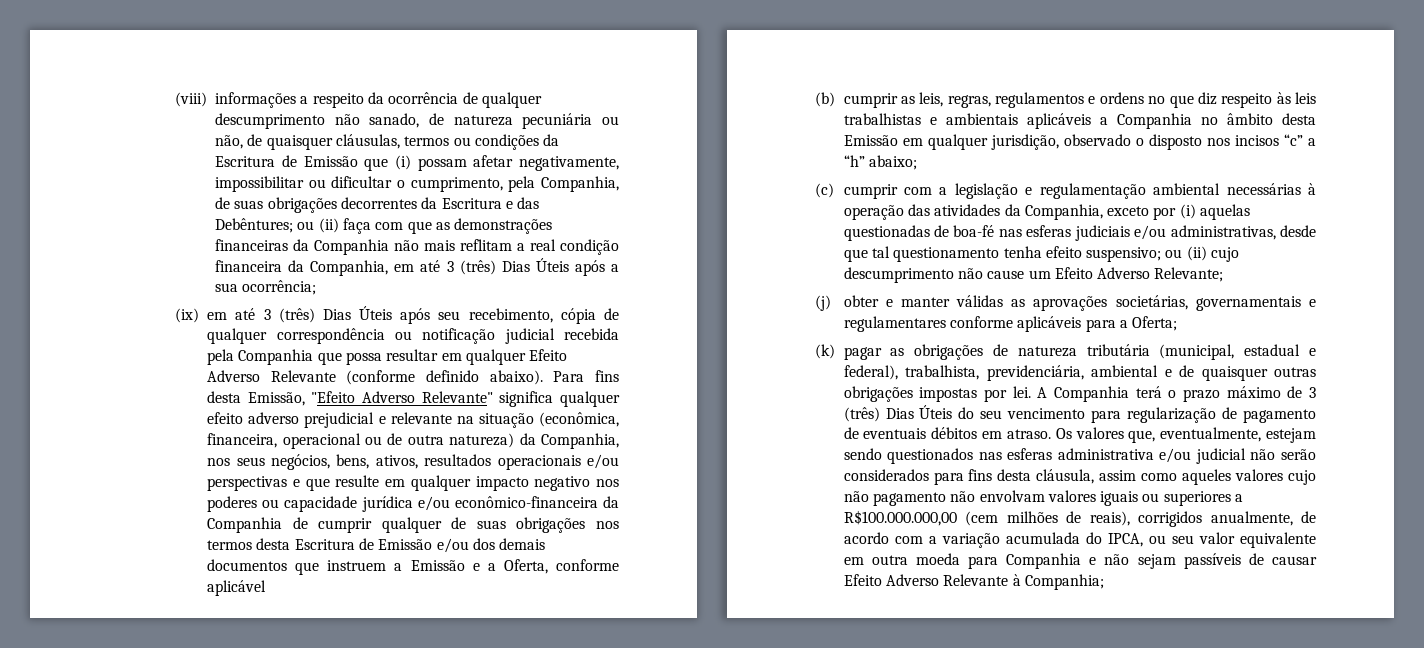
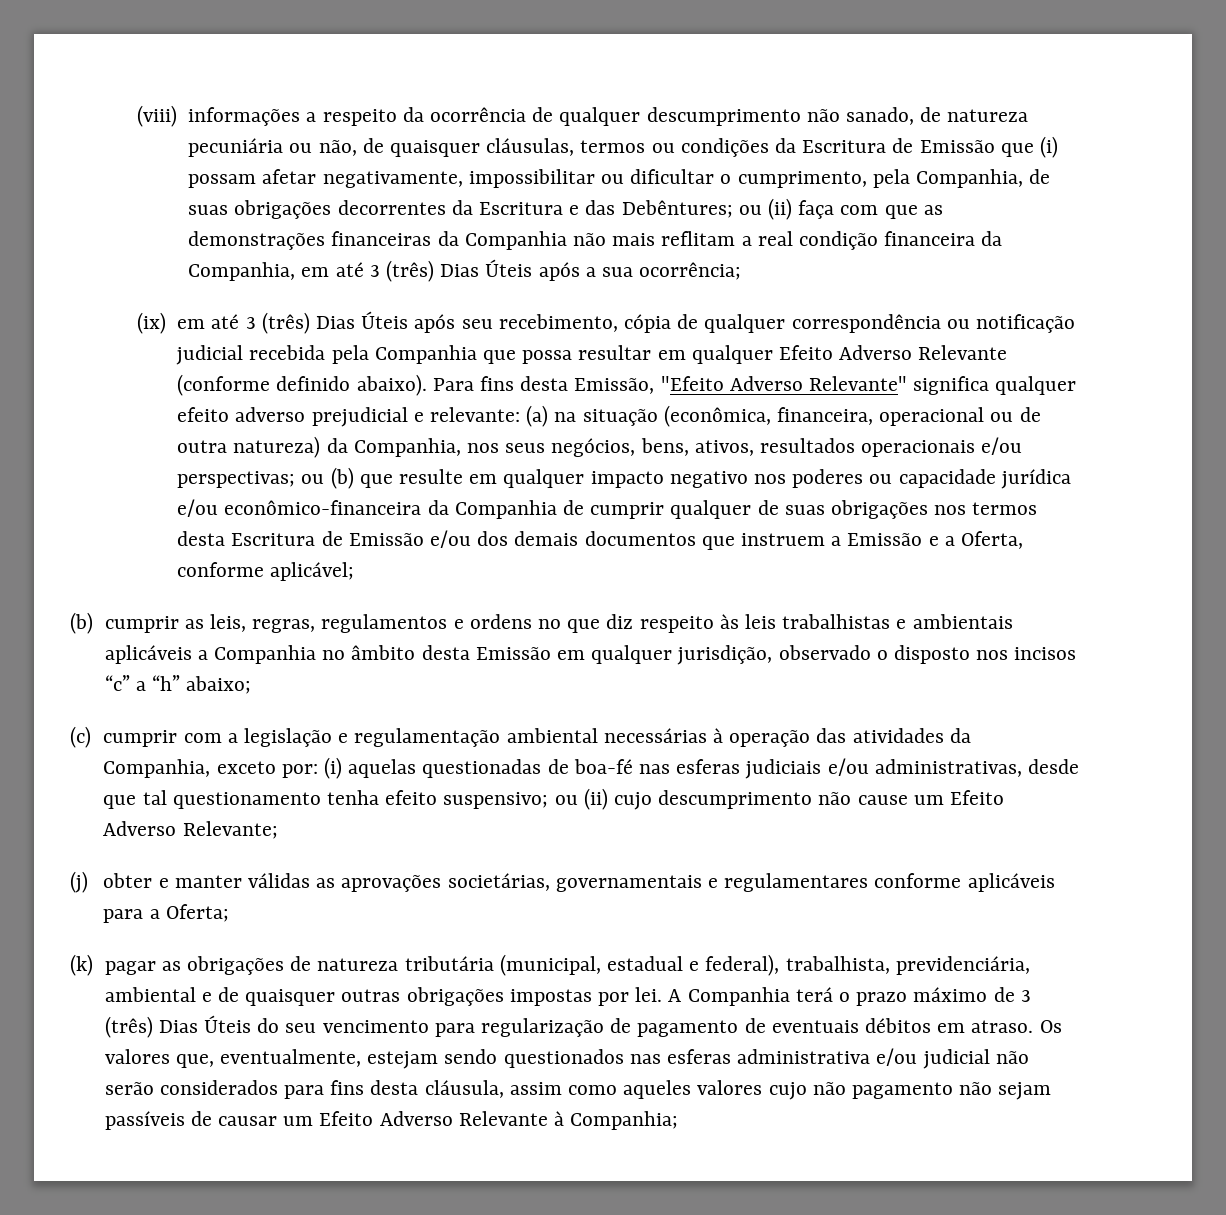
[390,412,452,424] relevante -> [429,405,549,427] relevante: (a)
[207,476,300,491] perspectivas e -> [177,467,354,489] perspectivas; ou (b)
[207,580,267,596] aplicável -> [270,562,355,581] aplicável;
[1153,207,1177,220] por -> [281,764,318,778] por:
[979,490,1244,506] [843,510,1316,527] [843,532,1316,548] [843,553,1130,569] envolvam valores iguais ou superiores a R$100.000.000,00 (cem milhões de reais), corrigidos anualmente, de acordo com a variação acumulada do IPCA, ou seu valor equivalente em outra moeda para Companhia e não -> (993, 1088) none
(1318, 560) none -> [283,1116,314,1126] um

